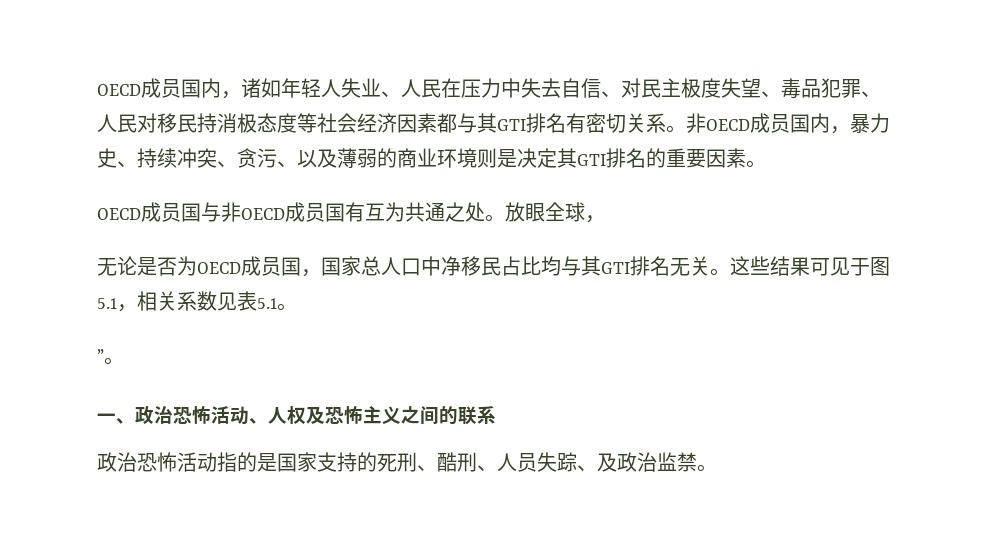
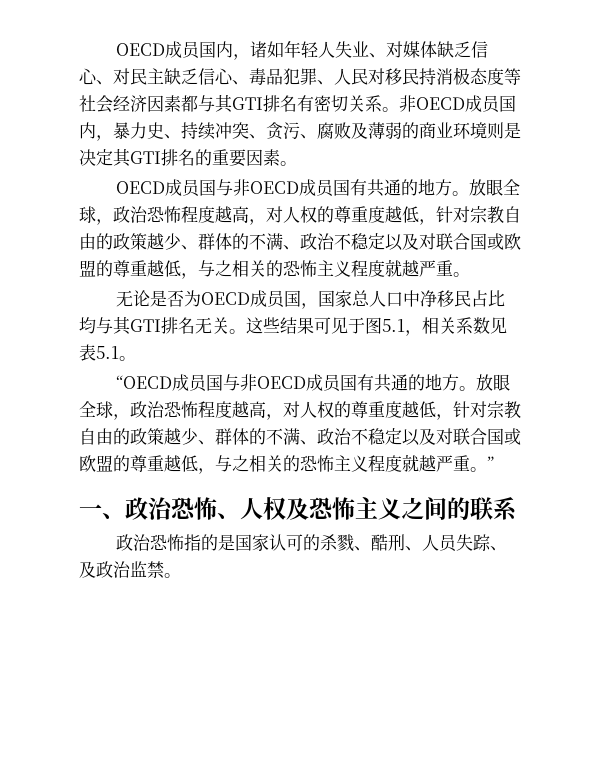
[401,78,761,98] 人民在压力中失去自信、对民主极度失望 -> [386,41,489,58] [79,68,233,85] 对媒体缺乏信心、对民主缺乏信心
[297,150,317,168] 以 -> [317,122,351,139] 腐败
[365,202,605,223] 互为共通之处。放眼全球， -> [367,179,521,197] [79,206,521,225] [79,233,521,251] [79,259,470,279] 共通的地方。放眼全球，政治恐怖程度越高，对人权的尊重度越低，针对宗教自由的政策越少、群体的不满、政治不稳定以及对联合国或欧盟的尊重越低，与之相关的恐怖主义程度就越严重。
(297, 307) none -> [116,374,511,392] [79,401,521,420] [79,428,521,446] [79,454,487,474] “OECD成员国与非OECD成员国有共通的地方。放眼全球，政治恐怖程度越高，对人权的尊重度越低，针对宗教自由的政策越少、群体的不满、政治不稳定以及对联合国或欧盟的尊重越低，与之相关的恐怖主义程度就越严重。
[104,357,124,365] 。 -> (494, 463) none
[211,406,249,425] 活动 -> (217, 508) none
[177,452,217,472] 活动 -> (185, 542) none
[317,452,417,472] 支持的死刑 -> [269,534,355,552] 认可的杀戮

